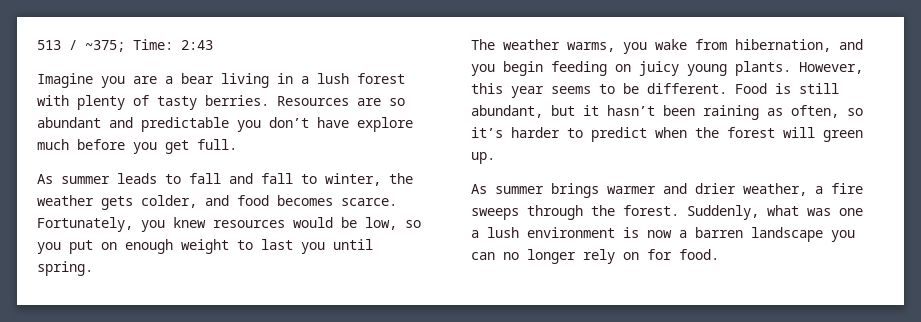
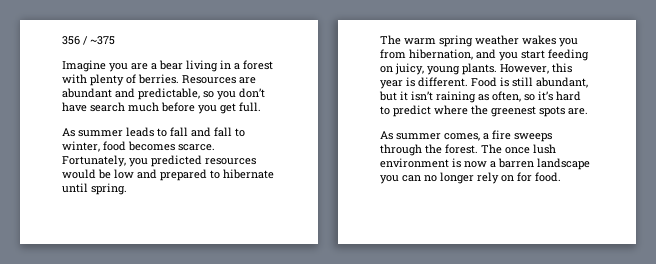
[37,39,213,52] 513 / ~375; Time: 2:43 -> [62,36,115,45] 356 / ~375
[317,73,349,84] lush -> (240, 66) none
[157,96,197,110] tasty -> (136, 79) none
[389,98,405,106] so -> (256, 80) none
[141,117,229,132] predictable -> [138,88,214,100] predictable, so
[357,117,413,132] explore -> [90,102,125,112] search
[389,173,413,184] [37,195,229,210] the weather gets colder, and -> (100, 146) none
[173,217,206,228] knew -> [151,155,202,167] predicted
[365,217,421,230] [37,239,373,254] [37,261,93,276] [471,39,687,54] low, so you put on enough weight to last you until spring. // The weather warms, you wake -> [114,169,274,181] [62,183,127,195] [380,35,578,47] low and prepared to hibernate until spring. // The warm spring weather wakes you
[503,61,543,76] begin -> [521,50,545,59] start
[639,61,679,76] juicy -> [395,63,424,75] juicy,
[551,83,639,94] seems to be -> [406,77,415,87] is
[607,105,695,116] hasn’t been -> [411,91,433,101] isn’t
[511,127,560,138] harder -> [556,91,581,101] hard
[655,127,863,142] [471,152,495,164] [471,183,807,198] when the forest will green up. // As summer brings warmer and drier weather, -> [434,105,588,117] [380,131,480,141] where the greenest spots are. // As summer comes,
[687,205,863,220] [471,230,479,238] Suddenly, what was one a -> [481,144,530,154] The once

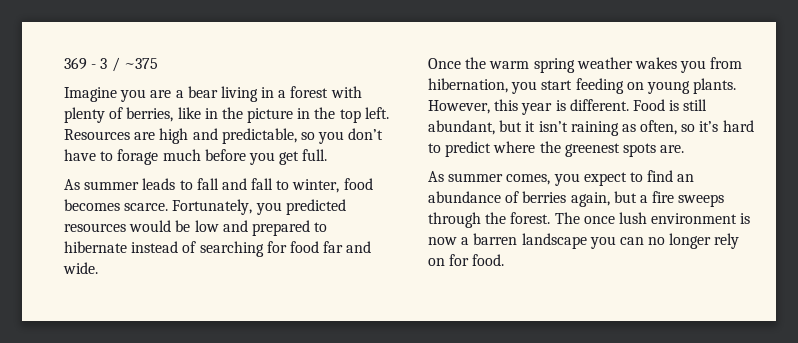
[62,36,80,45] 356 -> [64,57,108,70] 369 - 3
[138,74,179,84] berries. -> [126,107,389,123] berries, like in the picture in the top left.
[62,88,112,98] abundant -> [159,128,189,144] high
[90,102,125,112] search -> [100,149,159,165] to forage
[62,183,127,195] [380,35,401,45] until spring. // The -> [131,241,372,257] [63,262,98,274] [428,57,487,69] instead of searching for food far and wide. // Once the
[476,49,496,59] and -> (508, 85) none
[395,63,424,75] juicy, -> (644, 86) none
(480, 137) none -> [553,170,695,186] [428,191,637,207] you expect to find an abundance of berries again, but

